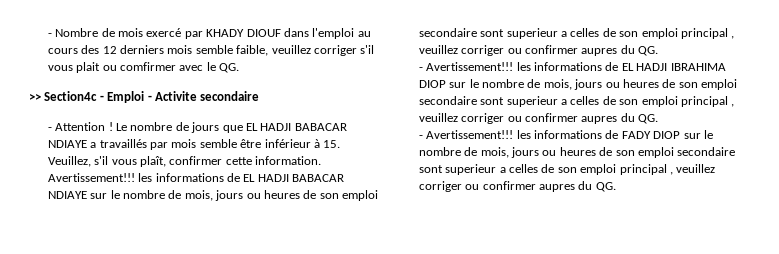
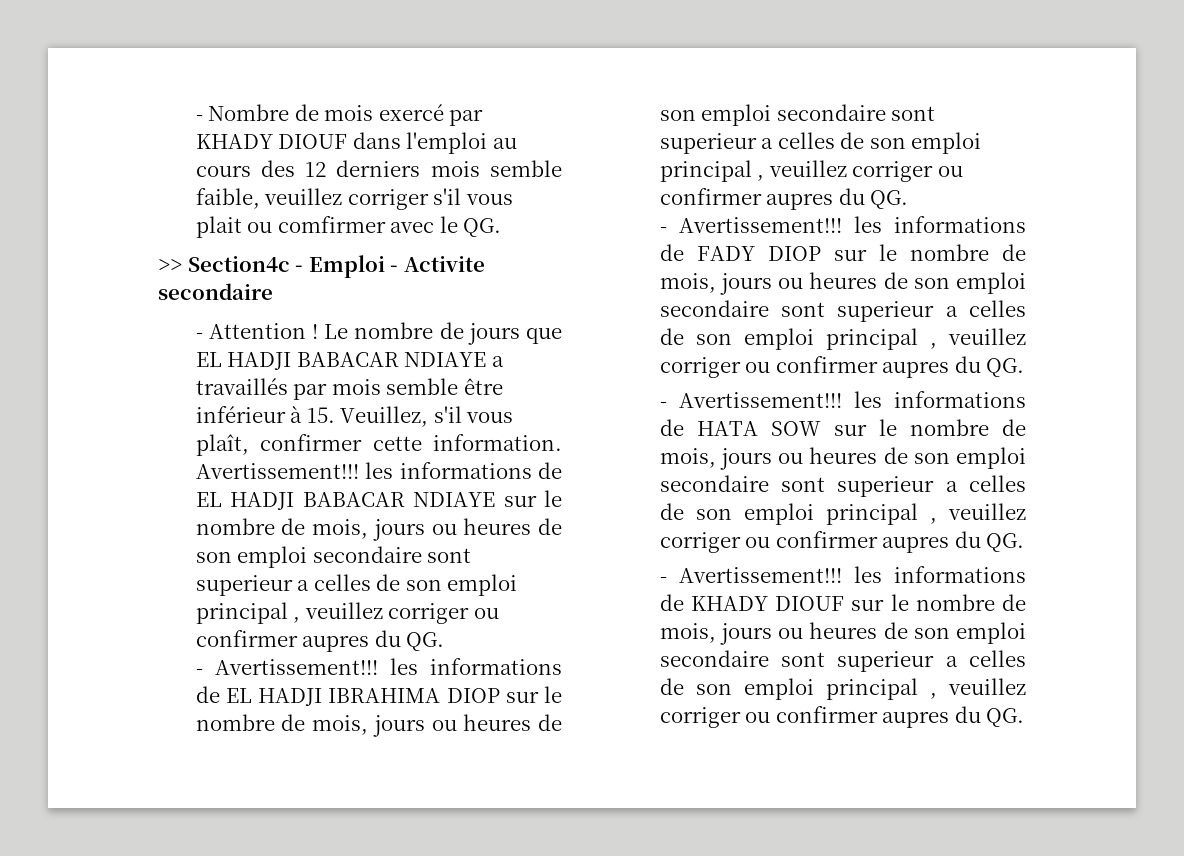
(616, 187) none -> [659,391,1026,408] [659,419,1026,436] [659,447,1026,470] [659,475,1026,497] [659,503,1026,525] [659,531,1025,553] [659,566,1026,583] [659,594,1026,611] [659,622,1026,645] [659,650,1026,672] [659,678,1026,700] [659,706,1025,728] // - Avertissement!!! les informations de HATA SOW sur le nombre de mois, jours ou heures de son emploi secondaire sont superieur a celles de son emploi principal , veuillez corriger ou confirmer aupres du QG. // - Avertissement!!! les informations de KHADY DIOUF sur le nombre de mois, jours ou heures de son emploi secondaire sont superieur a celles de son emploi principal , veuillez corriger ou confirmer aupres du QG.

